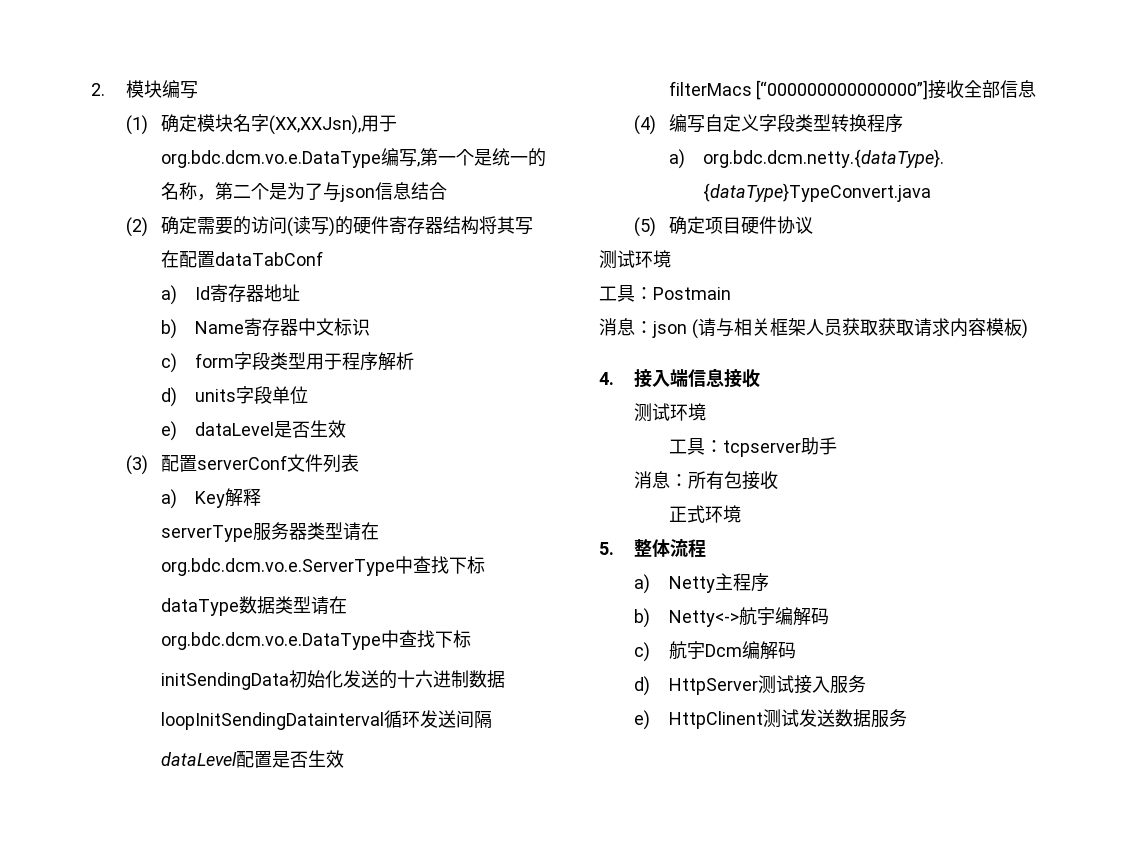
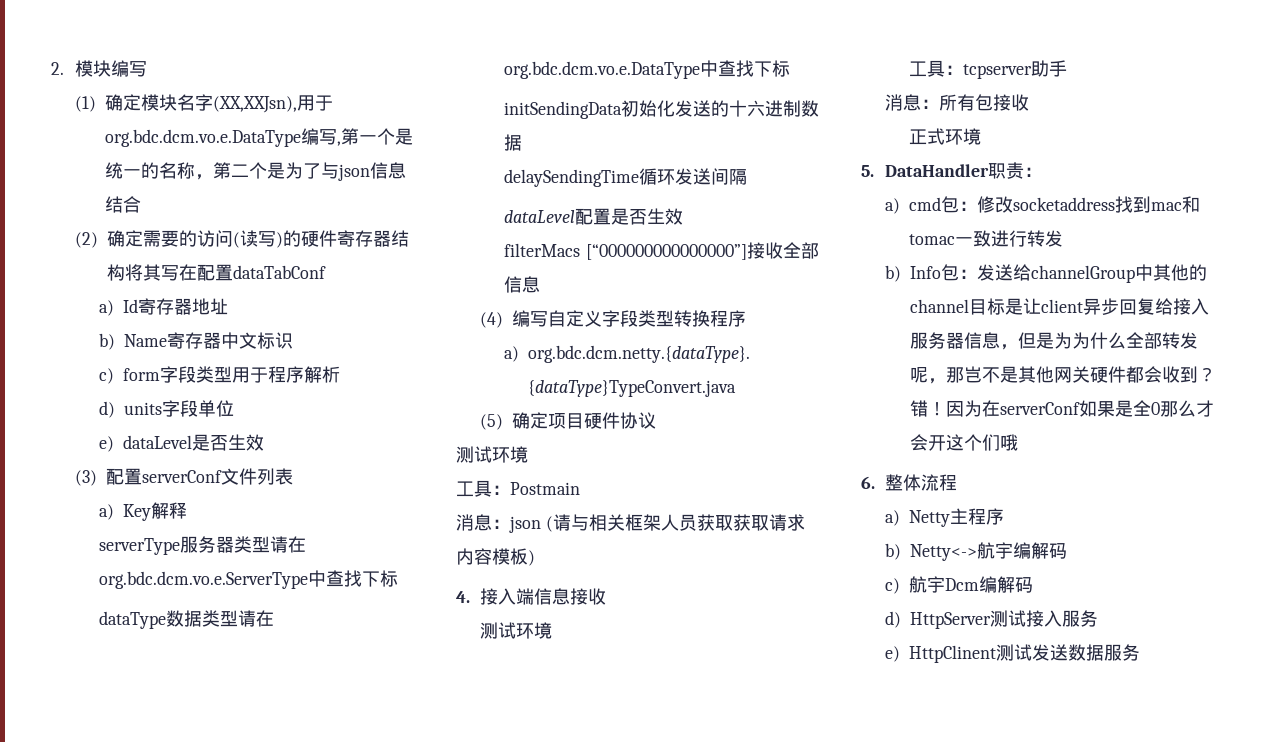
[160,712,384,730] loopInitSendingDatainterval -> [503,169,639,187] delaySendingTime
(614, 548) none -> [884,162,1042,179] [884,196,1200,214] [908,230,1063,247] [884,264,1207,283] [909,298,1209,315] [909,332,1198,350] [909,366,1216,384] [909,400,1214,417] [909,434,1018,451] [861,476,875,489] DataHandler职责： // a) cmd包：修改socketaddress找到mac和tomac一致进行转发 // b) Info包：发送给channelGroup中其他的channel目标是让client异步回复给接入服务器信息，但是为为什么全部转发呢，那岂不是其他网关硬件都会收到？错！因为在serverConf如果是全0那么才会开这个们哦 // 6.

